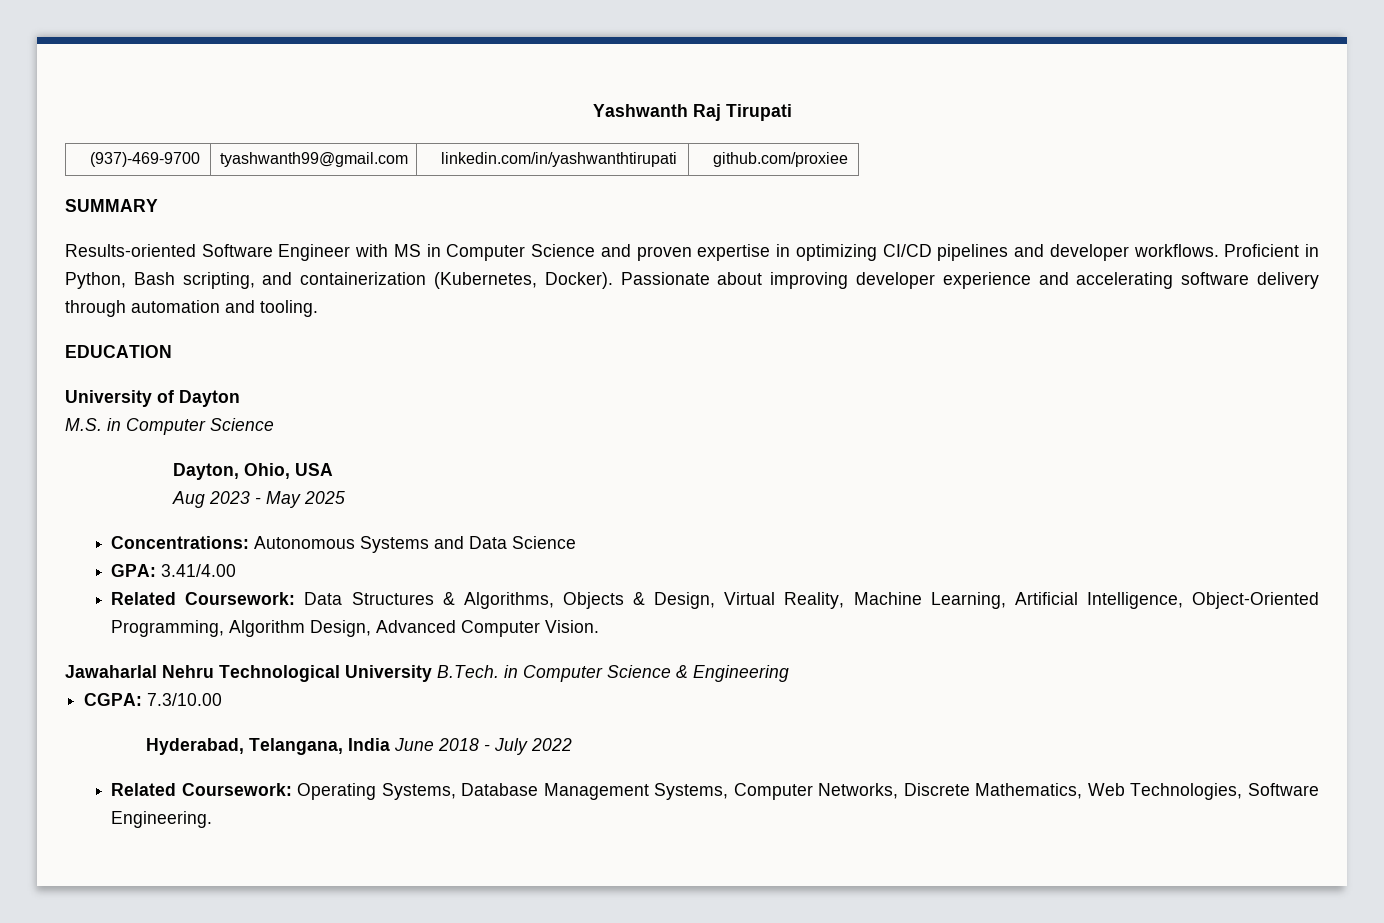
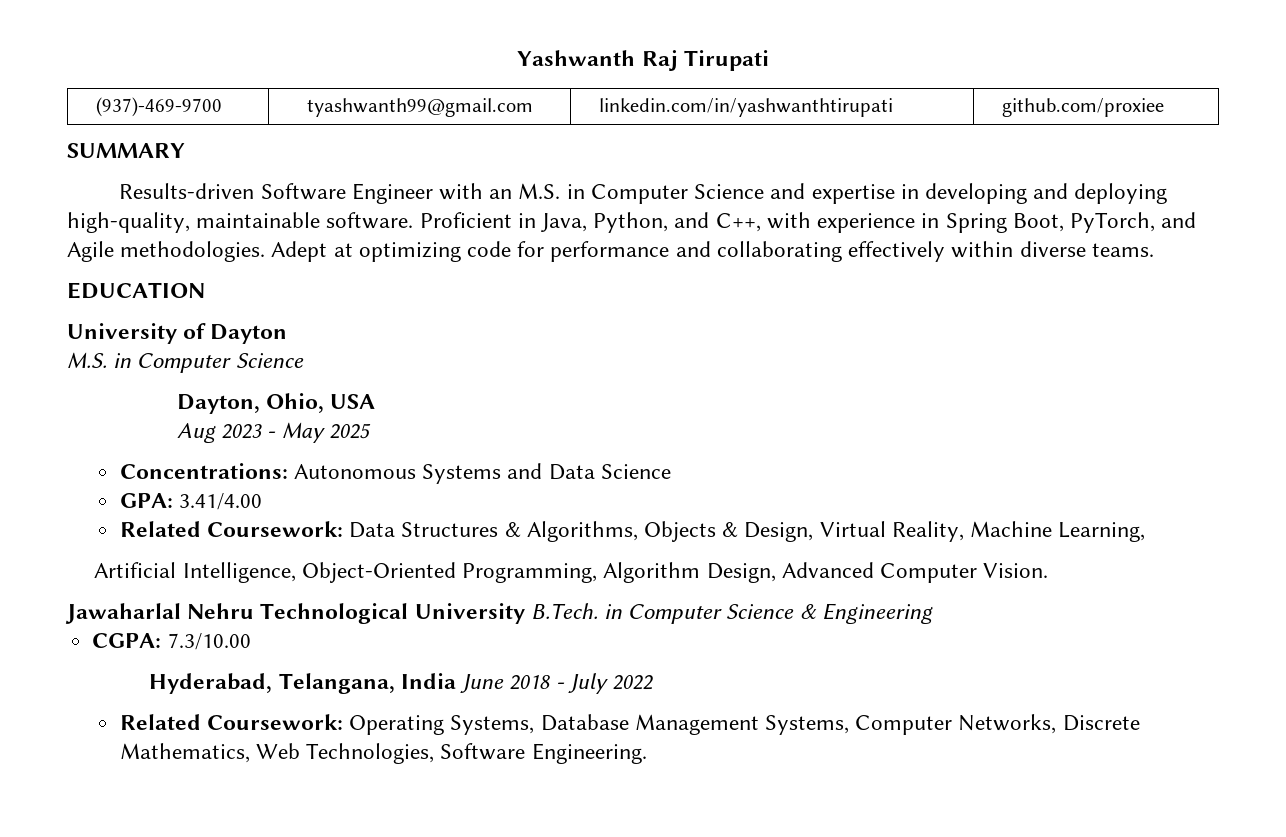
[65,244,196,257] Results-oriented -> [119,183,255,199] Results-driven
[393,244,421,257] MS -> [489,183,561,199] an M.S.
[636,246,692,261] proven -> (806, 191) none
[795,244,1319,261] [65,272,1319,289] [65,300,318,317] optimizing CI/CD pipelines and developer workflows. Proficient in Python, Bash scripting, and containerization (Kubernetes, Docker). Passionate about improving developer experience and accelerating software delivery through automation and tooling. -> [924,183,1168,204] [67,212,1197,233] [67,241,1154,262] developing and deploying high-quality, maintainable software. Proficient in Java, Python, and C++, with experience in Spring Boot, PyTorch, and Agile methodologies. Adept at optimizing code for performance and collaborating effectively within diverse teams.
(1006, 600) none -> (1146, 532) //

